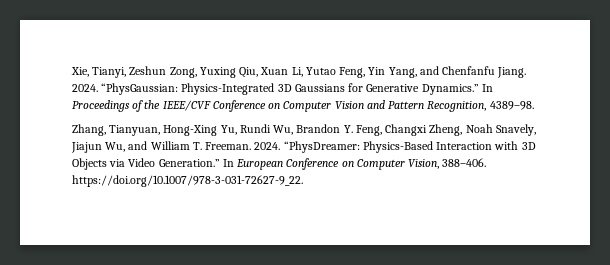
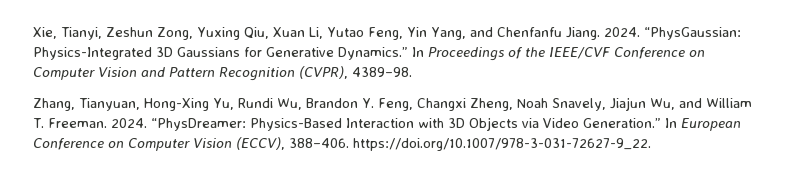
[427,101,487,112] Recognition, -> [219,66,348,81] Recognition (CVPR),
[408,159,440,169] Vision, -> [193,137,285,150] Vision (ECCV),

